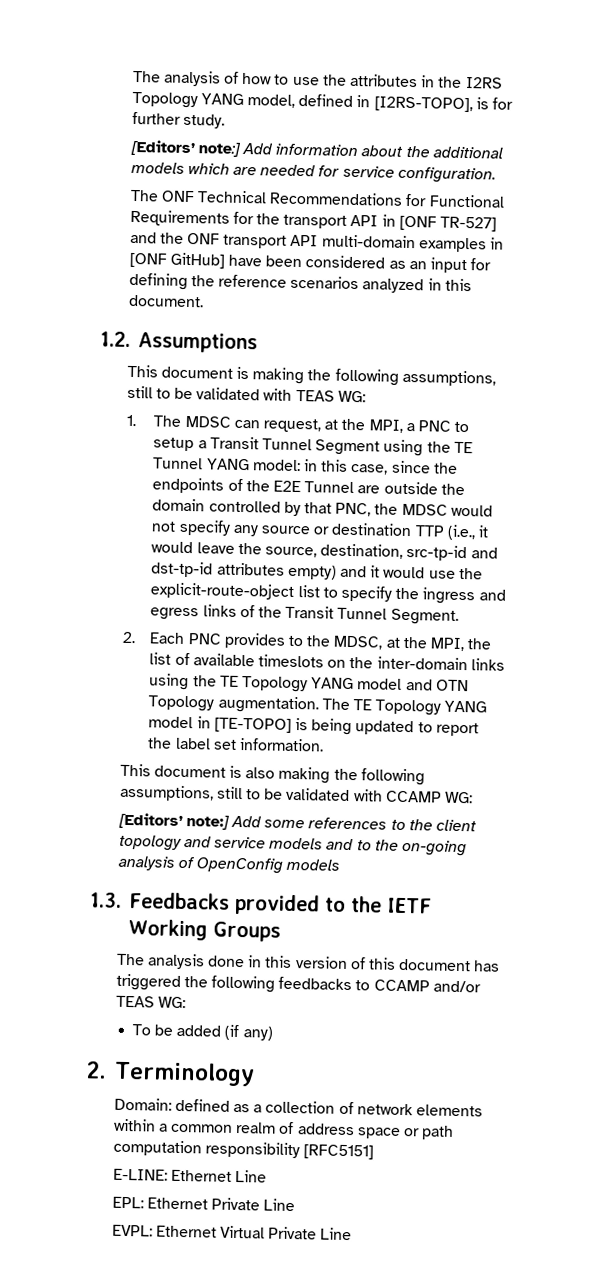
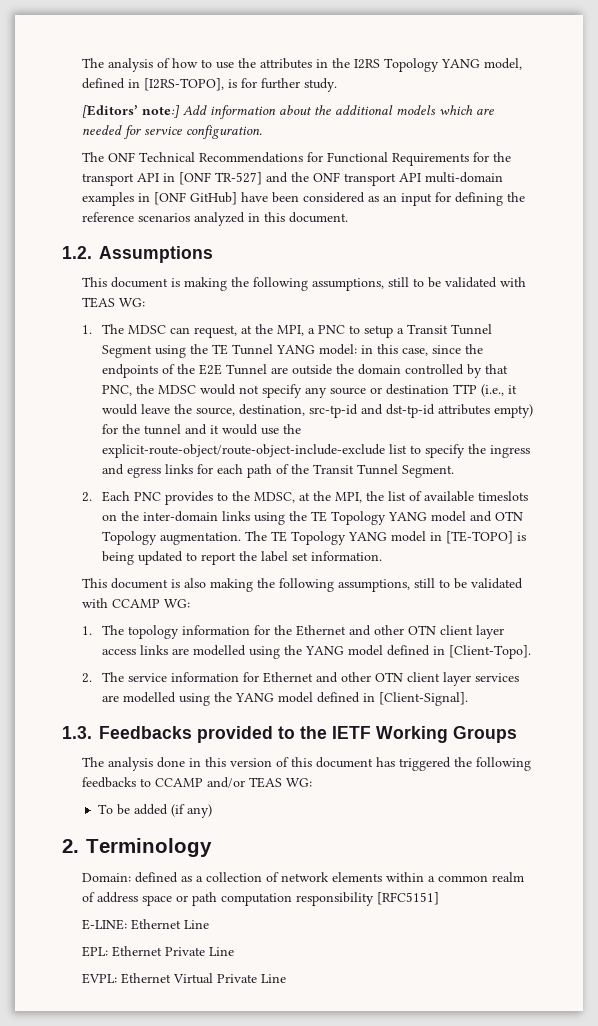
(337, 572) none -> [102,424,182,435] for the tunnel
[150,582,295,600] explicit-route-object -> [102,444,386,458] explicit-route-object/route-object-include-exclude
(237, 610) none -> [197,464,273,478] for each path
[117,812,478,832] [118,834,468,857] [117,855,341,874] [Editors’ note:] Add some references to the client topology and service models and to the on-going analysis of OpenConfig models -> [82,625,505,639] [102,645,532,659] [82,672,520,686] [102,692,469,706] 1. The topology information for the Ethernet and other OTN client layer access links are modelled using the YANG model defined in [Client-Topo]. // 2. The service information for Ethernet and other OTN client layer services are modelled using the YANG model defined in [Client-Signal].

